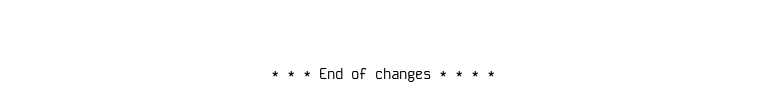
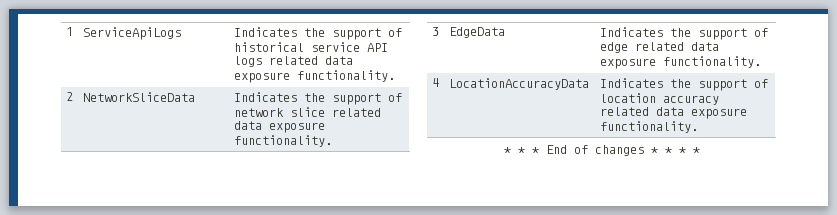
(270, 75) none -> [65,27,73,36] [82,27,181,40] [233,27,402,40] [233,42,388,52] [233,56,353,67] [233,70,395,83] [65,92,73,101] [82,92,195,102] [233,92,402,105] [233,107,381,117] [233,121,325,133] [233,135,332,147] [431,27,439,36] [448,27,505,38] [599,27,768,40] [599,42,719,53] [599,56,761,69] [431,78,439,87] [448,78,589,90] [599,78,768,91] [599,93,719,105] [599,107,747,119] [599,121,698,133] 1 | ServiceApiLogs | Indicates the support of historical service API logs related data exposure functionality. // 2 | NetworkSliceData | Indicates the support of network slice related data exposure functionality. // 3 | EdgeData | Indicates the support of edge related data exposure functionality. // 4 | LocationAccuracyData | Indicates the support of location accuracy related data exposure functionality. //

